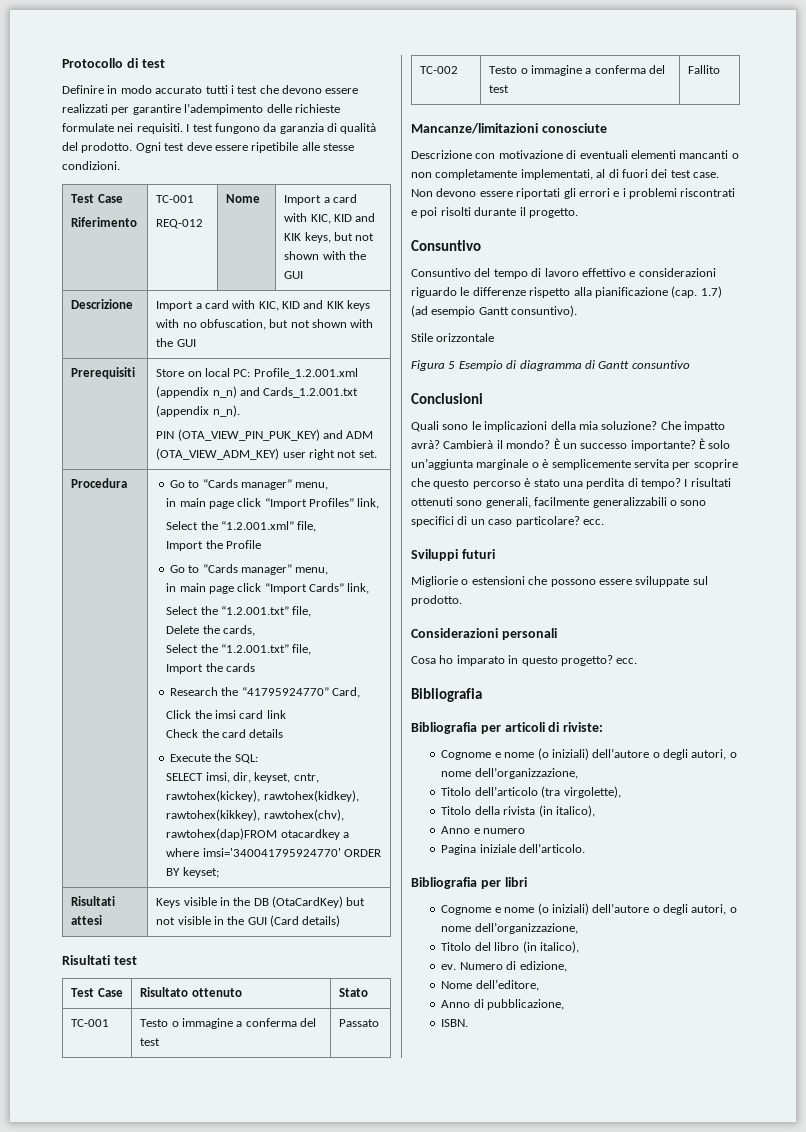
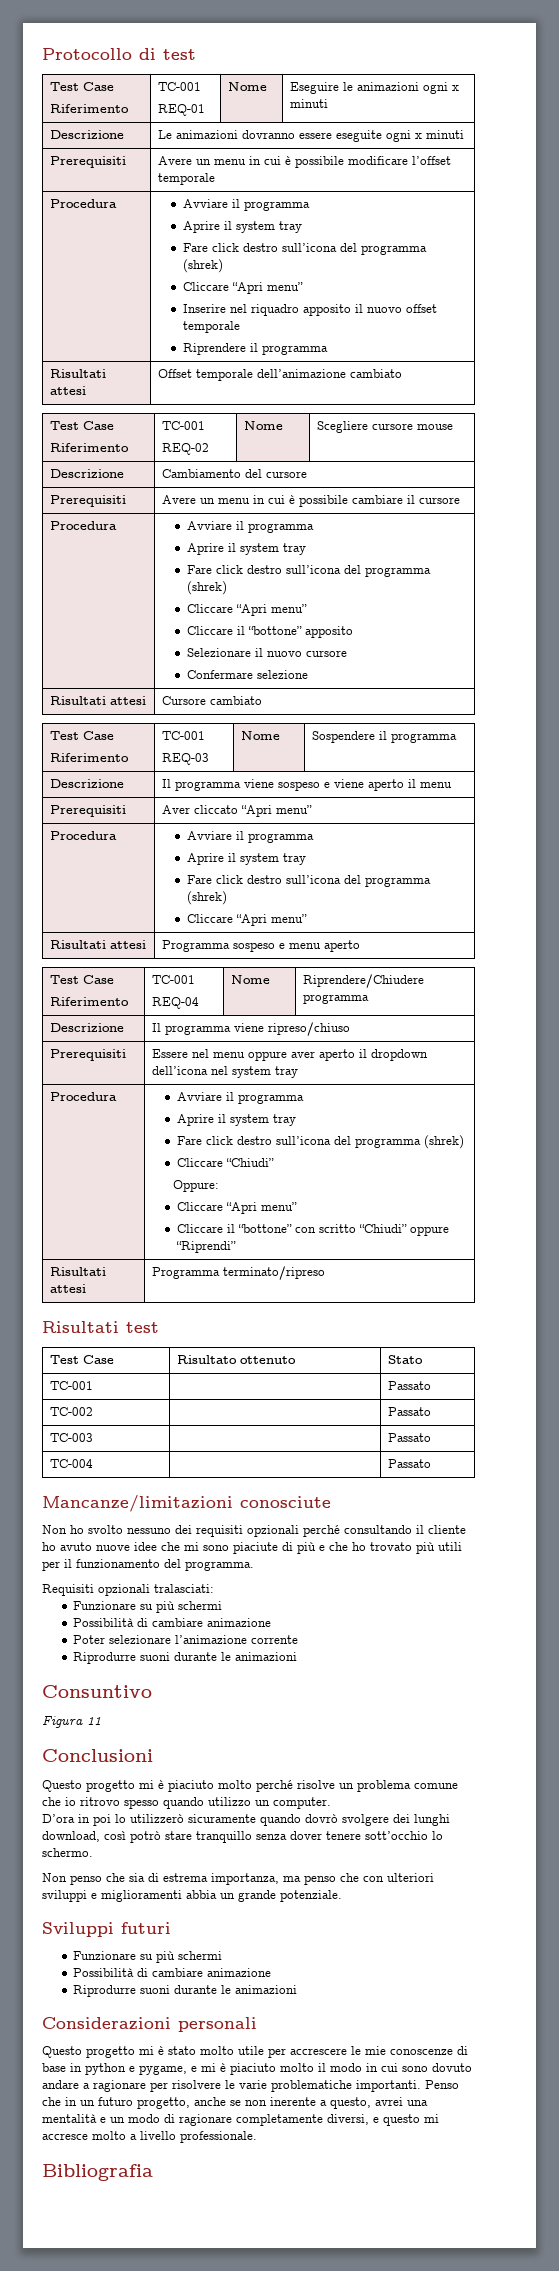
[62,85,359,94] [62,103,340,115] [62,123,377,134] [62,142,354,153] [62,161,120,170] [71,194,123,203] [71,217,138,227] [156,195,195,203] [156,219,204,229] [226,194,261,203] [284,194,357,205] [284,213,376,224] [284,232,375,243] [284,251,366,260] [284,271,304,279] [71,299,134,309] [156,300,371,311] [156,319,374,330] [156,338,196,347] [71,367,136,379] [156,368,358,379] [156,386,359,398] [156,405,240,417] [156,429,374,441] [156,448,377,460] [71,478,128,488] [169,479,329,490] [166,498,380,509] [166,521,317,532] [166,540,261,551] [169,564,329,575] [166,583,370,594] [166,606,312,617] [166,625,255,636] [166,644,312,655] [166,663,255,674] [169,687,361,698] [166,710,286,719] [166,729,284,738] [169,753,258,764] [166,772,319,783] [166,790,359,802] [166,809,344,821] [166,828,349,840] [166,848,381,857] [166,867,219,878] [71,896,116,906] [71,915,103,925] [156,896,366,908] [156,915,341,927] // Definire in modo accurato tutti i test che devono essere realizzati per garantire l’adempimento delle richieste formulate nei requisiti. I test fungono da garanzia di qualità del prodotto. Ogni test deve essere ripetibile alle stesse condizioni. // Test Case // Riferimento | TC-001 // REQ-012 | Nome | Import a card with KIC, KID and KIK keys, but not shown with the GUI // Descrizione | Import a card with KIC, KID and KIK keys with no obfuscation, but not shown with the GUI // Prerequisiti | Store on local PC: Profile_1.2.001.xml (appendix n_n) and Cards_1.2.001.txt (appendix n_n). // PIN (OTA_VIEW_PIN_PUK_KEY) and ADM (OTA_VIEW_ADM_KEY) user right not set. // Procedura | Go to “Cards manager” menu, // in main page click “Import Profiles” link, // Select the “1.2.001.xml” file, // Import the Profile // Go to “Cards manager” menu, // in main page click “Import Cards” link, // Select the “1.2.001.txt” file, // Delete the cards, // Select the “1.2.001.txt” file, // Import the cards // Research the “41795924770” Card, // Click the imsi card link // Check the card details // Execute the SQL: // SELECT imsi, dir, keyset, cntr, rawtohex(kickey), rawtohex(kidkey), rawtohex(kikkey), rawtohex(chv), rawtohex(dap)FROM otacardkey a where imsi='340041795924770' ORDER BY keyset; // Risultati attesi | Keys visible in the DB (OtaCardKey) but not visible in the GUI (Card details) -> [50,82,115,91] [50,104,130,113] [158,82,202,91] [158,104,206,116] [228,82,268,91] [290,82,460,94] [290,99,329,108] [50,130,125,139] [158,130,465,142] [50,156,127,168] [158,156,452,168] [158,173,216,185] [50,199,118,208] [182,199,310,211] [182,221,302,233] [182,243,427,255] [182,259,223,273] [182,282,303,294] [182,304,437,316] [182,321,240,333] [182,343,328,355] [50,369,107,378] [50,386,87,395] [158,369,403,381] [50,421,115,430] [50,443,130,452] [162,421,206,430] [162,443,210,455] [244,421,284,430] [317,421,454,433] [50,469,125,478] [162,469,308,478] [50,495,127,507] [162,495,461,507] [50,521,118,530] [186,521,314,533] [186,543,306,555] [186,565,431,577] [186,581,227,595] [186,604,307,616] [186,626,353,638] [186,648,347,657] [186,670,308,679] [50,696,147,705] [162,696,263,705] [50,731,115,740] [50,753,130,762] [162,731,206,740] [162,753,210,765] [241,731,281,740] [312,731,458,743] [50,779,125,788] [162,779,453,791] [50,805,127,817] [162,805,313,817] [50,831,118,840] [186,831,314,843] [186,853,306,865] [186,875,431,887] [186,891,227,905] [186,914,307,926] [50,940,147,949] [162,940,361,952] [50,975,115,984] [50,997,130,1006] [152,975,196,984] [152,997,200,1009] [231,975,271,984] [303,974,425,988] [303,994,370,1004] [50,1023,125,1032] [152,1022,351,1036] [50,1049,127,1061] [152,1049,429,1061] [152,1066,299,1078] [50,1092,118,1101] [176,1092,304,1104] [176,1114,296,1126] [176,1135,464,1149] [176,1158,274,1167] [172,1180,219,1192] [176,1202,297,1214] [176,1224,449,1236] [175,1241,236,1253] [50,1267,107,1276] [50,1284,87,1293] [152,1266,326,1280] // Test Case // Riferimento | TC-001 // REQ-01 | Nome | Eseguire le animazioni ogni x minuti // Descrizione | Le animazioni dovranno essere eseguite ogni x minuti // Prerequisiti | Avere un menu in cui è possibile modificare l’offset temporale // Procedura | Avviare il programma // Aprire il system tray // Fare click destro sull’icona del programma (shrek) // Cliccare “Apri menu” // Inserire nel riquadro apposito il nuovo offset temporale // Riprendere il programma // Risultati attesi | Offset temporale dell’animazione cambiato // Test Case // Riferimento | TC-001 // REQ-02 | Nome | Scegliere cursore mouse // Descrizione | Cambiamento del cursore // Prerequisiti | Avere un menu in cui è possibile cambiare il cursore // Procedura | Avviare il programma // Aprire il system tray // Fare click destro sull’icona del programma (shrek) // Cliccare “Apri menu” // Cliccare il “bottone” apposito // Selezionare il nuovo cursore // Confermare selezione // Risultati attesi | Cursore cambiato // Test Case // Riferimento | TC-001 // REQ-03 | Nome | Sospendere il programma // Descrizione | Il programma viene sospeso e viene aperto il menu // Prerequisiti | Aver cliccato “Apri menu” // Procedura | Avviare il programma // Aprire il system tray // Fare click destro sull’icona del programma (shrek) // Cliccare “Apri menu” // Risultati attesi | Programma sospeso e menu aperto // Test Case // Riferimento | TC-001 // REQ-04 | Nome | Riprendere/Chiudere programma // Descrizione | Il programma viene ripreso/chiuso // Prerequisiti | Essere nel menu oppure aver aperto il dropdown dell’icona nel system tray // Procedura | Avviare il programma // Aprire il system tray // Fare click destro sull’icona del programma (shrek) // Cliccare “Chiudi” // Oppure: // Cliccare “Apri menu” // Cliccare il “bottone” con scritto “Chiudi” oppure “Riprendi” // Risultati attesi | Programma terminato/ripreso
[140,1018,317,1029] [140,1038,161,1046] [339,1019,380,1027] [420,66,459,74] [489,65,666,76] [489,85,510,93] [688,65,721,74] [411,123,607,134] [411,150,739,159] [411,169,719,180] [411,188,736,199] [411,207,578,218] [411,240,481,251] [411,268,716,279] [411,286,722,298] [411,305,578,317] [411,333,495,342] [411,360,690,371] [411,393,483,404] [411,421,725,432] [411,438,731,451] [411,458,738,470] [411,478,731,489] [411,497,707,508] [411,516,604,527] [411,549,495,561] [411,576,708,587] [411,595,462,606] [411,628,557,640] [411,655,638,666] [411,688,482,702] [411,722,604,734] [441,748,737,760] [441,767,578,779] [441,786,621,798] [441,805,595,817] [441,826,526,834] [441,843,586,855] [411,877,527,889] [441,903,737,915] [441,922,578,934] [441,941,579,953] [441,961,567,972] [441,979,539,991] [441,999,565,1010] [441,1019,469,1027] Testo o immagine a conferma del test | Passato // TC-002 | Testo o immagine a conferma del test | Fallito // Mancanze/limitazioni conosciute // Descrizione con motivazione di eventuali elementi mancanti o non completamente implementati, al di fuori dei test case. Non devono essere riportati gli errori e i problemi riscontrati e poi risolti durante il progetto. // Consuntivo // Consuntivo del tempo di lavoro effettivo e considerazioni riguardo le differenze rispetto alla pianificazione (cap. 1.7) (ad esempio Gantt consuntivo). // Stile orizzontale // Figura 5 Esempio di diagramma di Gantt consuntivo // Conclusioni // Quali sono le implicazioni della mia soluzione? Che impatto avrà? Cambierà il mondo? È un successo importante? È solo un’aggiunta marginale o è semplicemente servita per scoprire che questo percorso è stato una perdita di tempo? I risultati ottenuti sono generali, facilmente generalizzabili o sono specifici di un caso particolare? ecc. // Sviluppi futuri // Migliorie o estensioni che possono essere sviluppate sul prodotto. // Considerazioni personali // Cosa ho imparato in questo progetto? ecc. // Bibliografia // Bibliografia per articoli di riviste: // Cognome e nome (o iniziali) dell’autore o degli autori, o nome dell’organizzazione, // Titolo dell’articolo (tra virgolette), // Titolo della rivista (in italico), // Anno e numero // Pagina iniziale dell’articolo. // Bibliografia per libri // Cognome e nome (o iniziali) dell’autore o degli autori, o nome dell’organizzazione, // Titolo del libro (in italico), // ev. Numero di edizione, // Nome dell’editore, // Anno di pubblicazione, // ISBN. -> [388,1381,432,1390] [50,1407,94,1416] [388,1407,432,1416] [50,1433,94,1442] [388,1433,432,1442] [50,1459,94,1468] [388,1459,432,1468] [42,1495,331,1512] [42,1525,466,1537] [42,1542,462,1554] [42,1559,254,1571] [42,1584,214,1596] [73,1601,223,1613] [73,1618,272,1627] [73,1635,299,1644] [73,1652,298,1664] [42,1685,152,1698] [42,1716,101,1728] [42,1749,153,1762] [42,1780,458,1792] [42,1797,331,1809] [42,1814,450,1826] [42,1831,443,1843] [42,1848,93,1857] [42,1873,434,1885] [42,1890,342,1902] [42,1922,171,1937] [73,1951,223,1963] [73,1968,272,1977] [73,1985,298,1997] [42,2017,257,2032] [42,2046,468,2058] [42,2063,472,2075] [42,2080,459,2092] [42,2097,428,2109] [42,2114,439,2126] [42,2131,257,2143] [42,2164,153,2181] | Passato // TC-002 | | Passato // TC-003 | | Passato // TC-004 | | Passato // Mancanze/limitazioni conosciute // Non ho svolto nessuno dei requisiti opzionali perché consultando il cliente ho avuto nuove idee che mi sono piaciute di più e che ho trovato più utili per il funzionamento del programma. // Requisiti opzionali tralasciati: // Funzionare su più schermi // Possibilità di cambiare animazione // Poter selezionare l’animazione corrente // Riprodurre suoni durante le animazioni // Consuntivo // Figura 11 // Conclusioni // Questo progetto mi è piaciuto molto perché risolve un problema comune che io ritrovo spesso quando utilizzo un computer. // D’ora in poi lo utilizzerò sicuramente quando dovrò svolgere dei lunghi download, così potrò stare tranquillo senza dover tenere sott’occhio lo schermo. // Non penso che sia di estrema importanza, ma penso che con ulteriori sviluppi e miglioramenti abbia un grande potenziale. // Sviluppi futuri // Funzionare su più schermi // Possibilità di cambiare animazione // Riprodurre suoni durante le animazioni // Considerazioni personali // Questo progetto mi è stato molto utile per accrescere le mie conoscenze di base in python e pygame, e mi è piaciuto molto il modo in cui sono dovuto andare a ragionare per risolvere le varie problematiche importanti. Penso che in un futuro progetto, anche se non inerente a questo, avrei una mentalità e un modo di ragionare completamente diversi, e questo mi accresce molto a livello professionale. // Bibliografia

